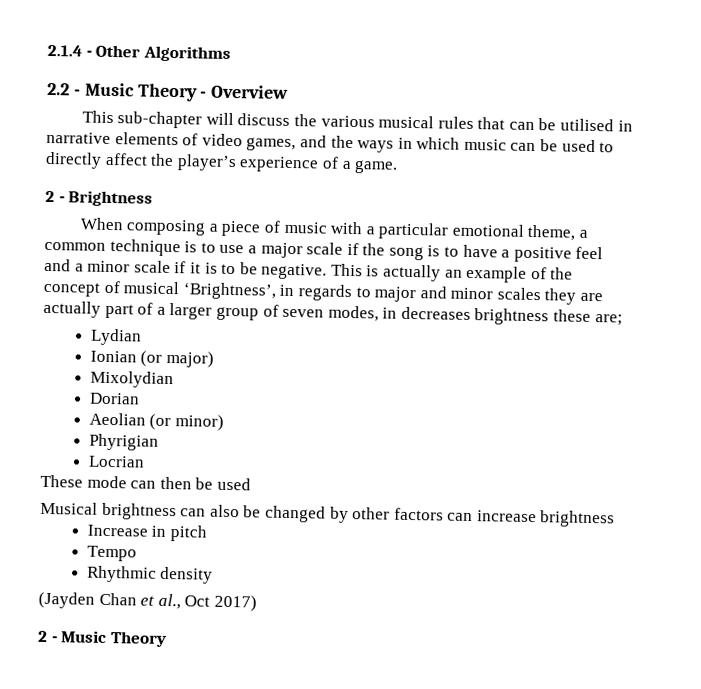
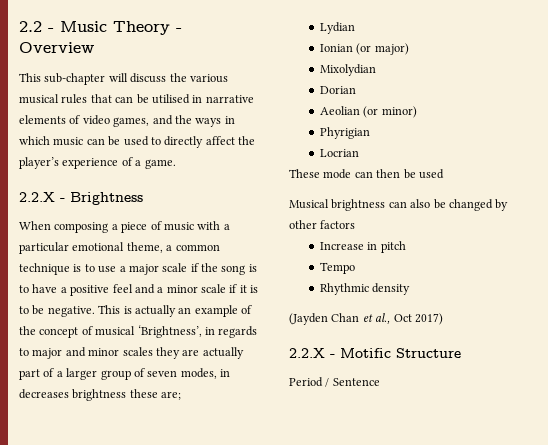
[47,44,231,62] 2.1.4 - Other Algorithms // -> (19, 26) none
[45,190,55,203] 2 -> [19,192,55,202] 2.2.X
[447,510,616,528] can increase brightness -> (356, 224) none
[38,630,167,647] 2 - Music Theory -> [289,348,461,358] [289,377,380,387] 2.2.X - Motific Structure // Period / Sentence

